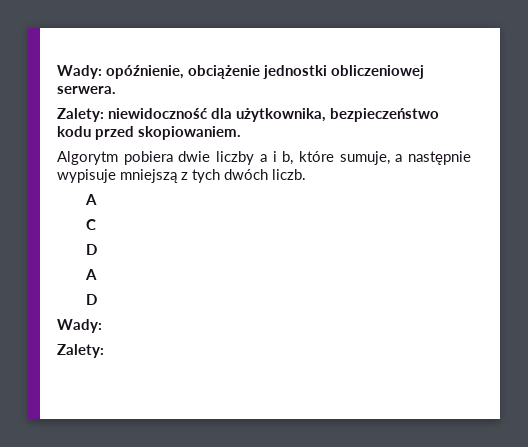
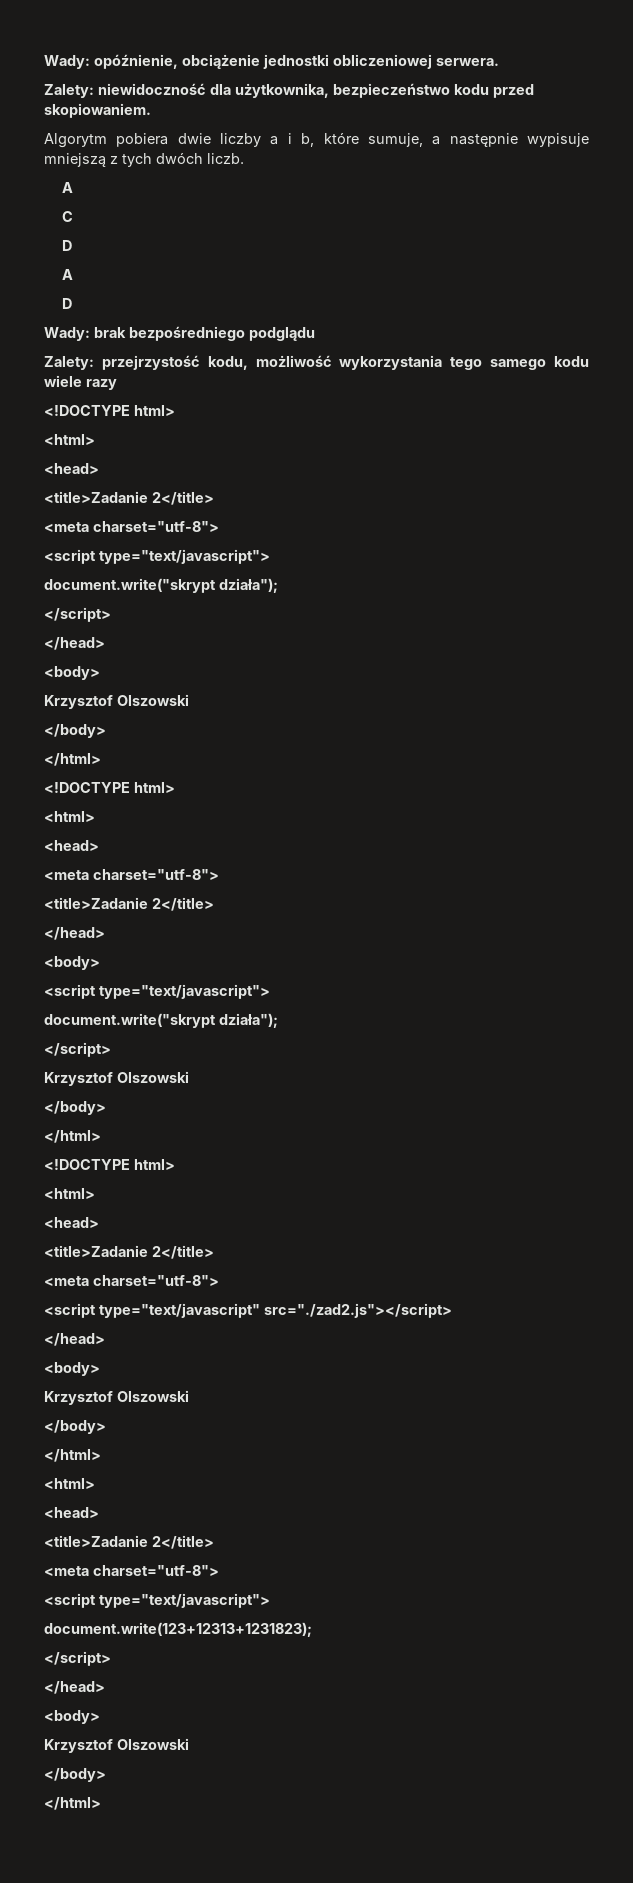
[57,344,104,358] // Zalety: -> [94,326,315,341] [44,355,589,370] [44,375,117,390] [44,405,175,416] [44,434,95,445] [44,463,99,474] [44,491,214,505] [44,521,219,532] [44,549,270,564] [44,578,278,593] [44,607,111,622] [44,637,105,650] [44,666,100,680] [44,694,189,709] [44,724,106,738] [44,753,101,766] [44,782,175,793] [44,811,95,822] [44,840,99,851] [44,869,219,880] [44,897,214,911] [44,927,105,940] [44,956,100,970] [44,984,270,999] [44,1013,278,1028] [44,1042,111,1057] [44,1071,189,1086] [44,1101,106,1115] [44,1130,101,1143] [44,1159,175,1170] [44,1188,95,1199] [44,1217,99,1228] [44,1245,214,1259] [44,1275,219,1286] [44,1303,452,1318] [44,1333,105,1346] [44,1362,100,1376] [44,1390,189,1405] [44,1420,106,1434] [44,1449,101,1462] [44,1478,95,1489] [44,1507,99,1518] [44,1535,214,1549] [44,1565,219,1576] [44,1593,270,1608] [44,1622,312,1637] [44,1651,111,1666] [44,1681,105,1694] [44,1710,100,1724] [44,1738,189,1753] [44,1768,106,1782] [44,1797,101,1810] brak bezpośredniego podglądu // Zalety: przejrzystość kodu, możliwość wykorzystania tego samego kodu wiele razy // <!DOCTYPE html> // <html> // <head> // <title>Zadanie 2</title> // <meta charset="utf-8"> // <script type="text/javascript"> // document.write("skrypt działa"); // </script> // </head> // <body> // Krzysztof Olszowski // </body> // </html> // <!DOCTYPE html> // <html> // <head> // <meta charset="utf-8"> // <title>Zadanie 2</title> // </head> // <body> // <script type="text/javascript"> // document.write("skrypt działa"); // </script> // Krzysztof Olszowski // </body> // </html> // <!DOCTYPE html> // <html> // <head> // <title>Zadanie 2</title> // <meta charset="utf-8"> // <script type="text/javascript" src="./zad2.js"></script> // </head> // <body> // Krzysztof Olszowski // </body> // </html> // <html> // <head> // <title>Zadanie 2</title> // <meta charset="utf-8"> // <script type="text/javascript"> // document.write(123+12313+1231823); // </script> // </head> // <body> // Krzysztof Olszowski // </body> // </html>

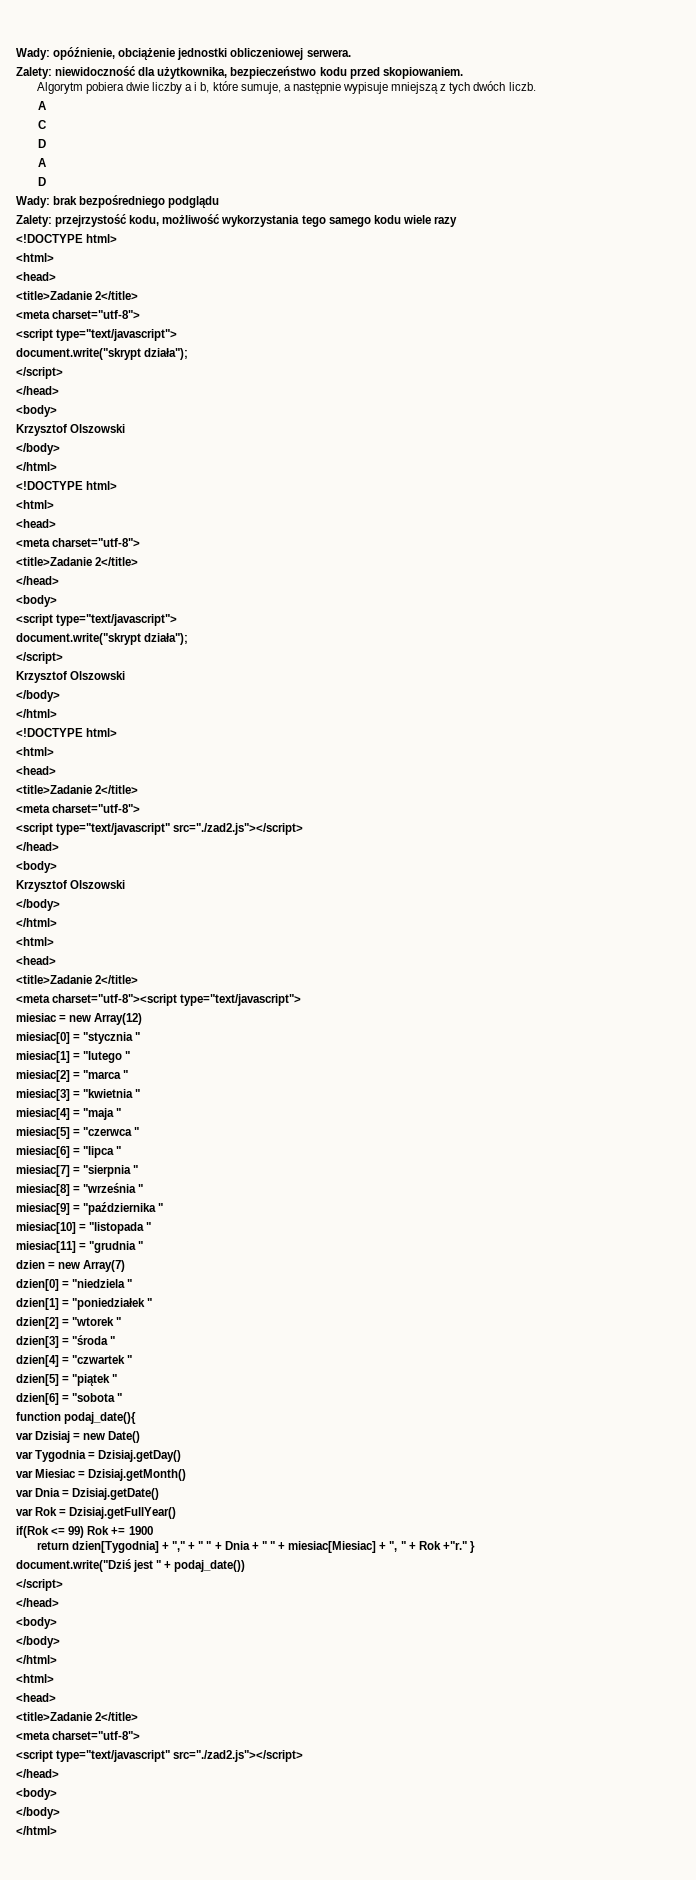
[93,1565,219,1576] [44,1593,270,1608] [44,1622,312,1637] [44,1651,111,1666] [44,1681,105,1694] [44,1710,100,1724] [44,1738,189,1753] charset="utf-8"> // <script type="text/javascript"> // document.write(123+12313+1231823); // </script> // </head> // <body> // Krzysztof Olszowski -> [52,994,302,1006] [16,1013,143,1025] [16,1032,141,1044] [16,1051,131,1063] [16,1070,129,1082] [16,1089,141,1101] [16,1108,122,1120] [16,1127,140,1139] [16,1146,122,1158] [16,1165,139,1177] [16,1183,144,1196] [16,1202,164,1215] [16,1222,152,1234] [16,1241,144,1253] [16,1260,126,1272] [16,1279,133,1291] [16,1298,153,1310] [16,1317,122,1329] [16,1335,116,1348] [16,1355,133,1367] [16,1374,118,1386] [16,1393,123,1405] [16,1412,137,1424] [16,1431,141,1443] [16,1450,182,1462] [16,1469,187,1481] [16,1488,160,1500] [16,1507,177,1519] [16,1526,153,1538] [36,1541,475,1553] [16,1559,246,1572] [16,1579,63,1591] [16,1598,59,1607] [16,1617,57,1629] [16,1636,60,1648] [16,1655,57,1664] [16,1674,54,1683] [16,1693,56,1702] [16,1712,139,1721] [16,1731,141,1740] [16,1750,304,1762] [16,1769,59,1778] [16,1788,57,1800] charset="utf-8"><script type="text/javascript"> // miesiac = new Array(12) // miesiac[0] = "stycznia " // miesiac[1] = "lutego " // miesiac[2] = "marca " // miesiac[3] = "kwietnia " // miesiac[4] = "maja " // miesiac[5] = "czerwca " // miesiac[6] = "lipca " // miesiac[7] = "sierpnia " // miesiac[8] = "września " // miesiac[9] = "października " // miesiac[10] = "listopada " // miesiac[11] = "grudnia " // dzien = new Array(7) // dzien[0] = "niedziela " // dzien[1] = "poniedziałek " // dzien[2] = "wtorek " // dzien[3] = "środa " // dzien[4] = "czwartek " // dzien[5] = "piątek " // dzien[6] = "sobota " // function podaj_date(){ // var Dzisiaj = new Date() // var Tygodnia = Dzisiaj.getDay() // var Miesiac = Dzisiaj.getMonth() // var Dnia = Dzisiaj.getDate() // var Rok = Dzisiaj.getFullYear() // if(Rok <= 99) Rok += 1900 // return dzien[Tygodnia] + "," + " " + Dnia + " " + miesiac[Miesiac] + ", " + Rok +"r." } // document.write("Dziś jest " + podaj_date()) // </script> // </head> // <body> // </body> // </html> // <html> // <head> // <title>Zadanie 2</title> // <meta charset="utf-8"> // <script type="text/javascript" src="./zad2.js"></script> // </head> // <body>

